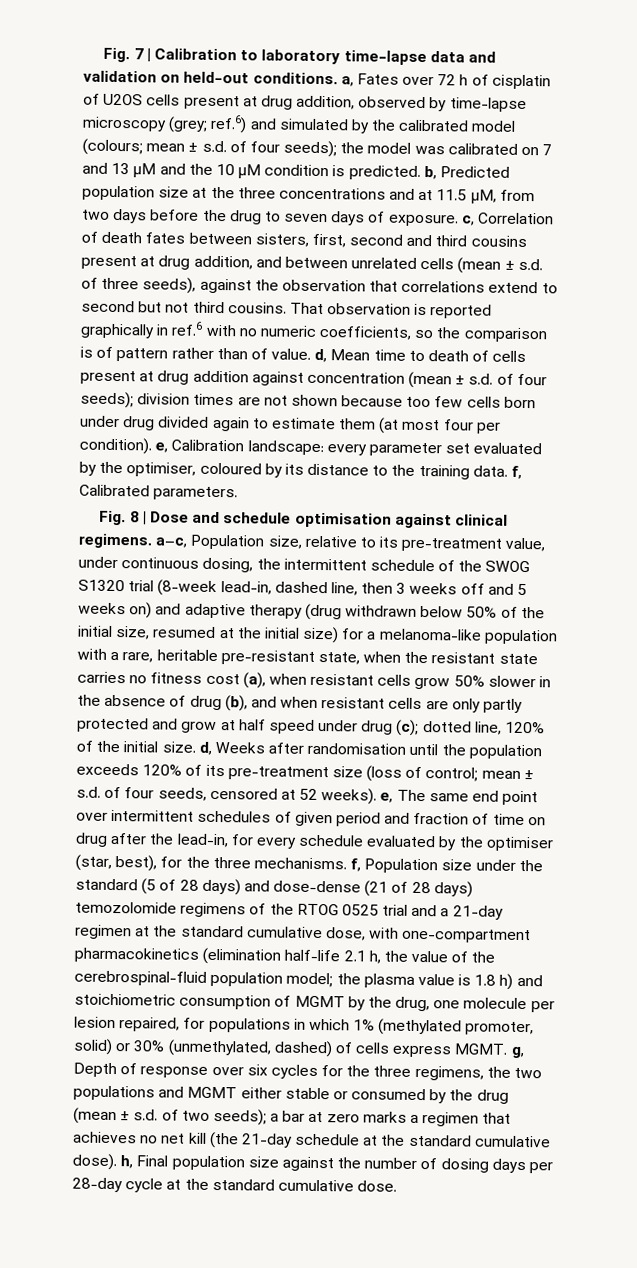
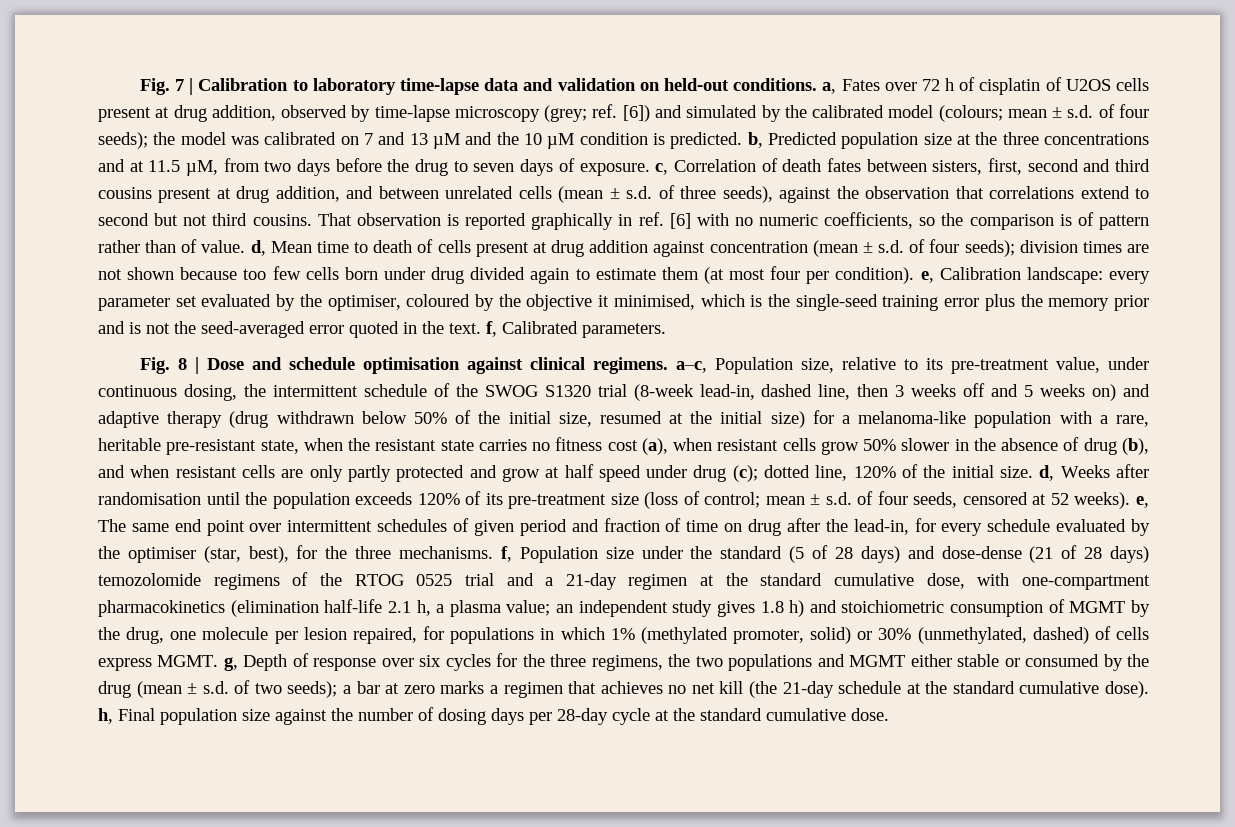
[210,114,248,134] ref.6) -> [592,104,650,122] ref. [6])
[171,321,204,336] ref.6 -> [638,212,691,229] ref. [6]
[284,463,508,480] its distance to the training data. -> [498,294,1149,311] [98,321,481,338] the objective it minimised, which is the single-seed training error plus the memory prior and is not the seed-averaged error quoted in the text.
[383,950,496,963] [74,970,472,988] the value of the cerebrospinal-fluid population model; the plasma value is -> [436,600,755,617] a plasma value; an independent study gives

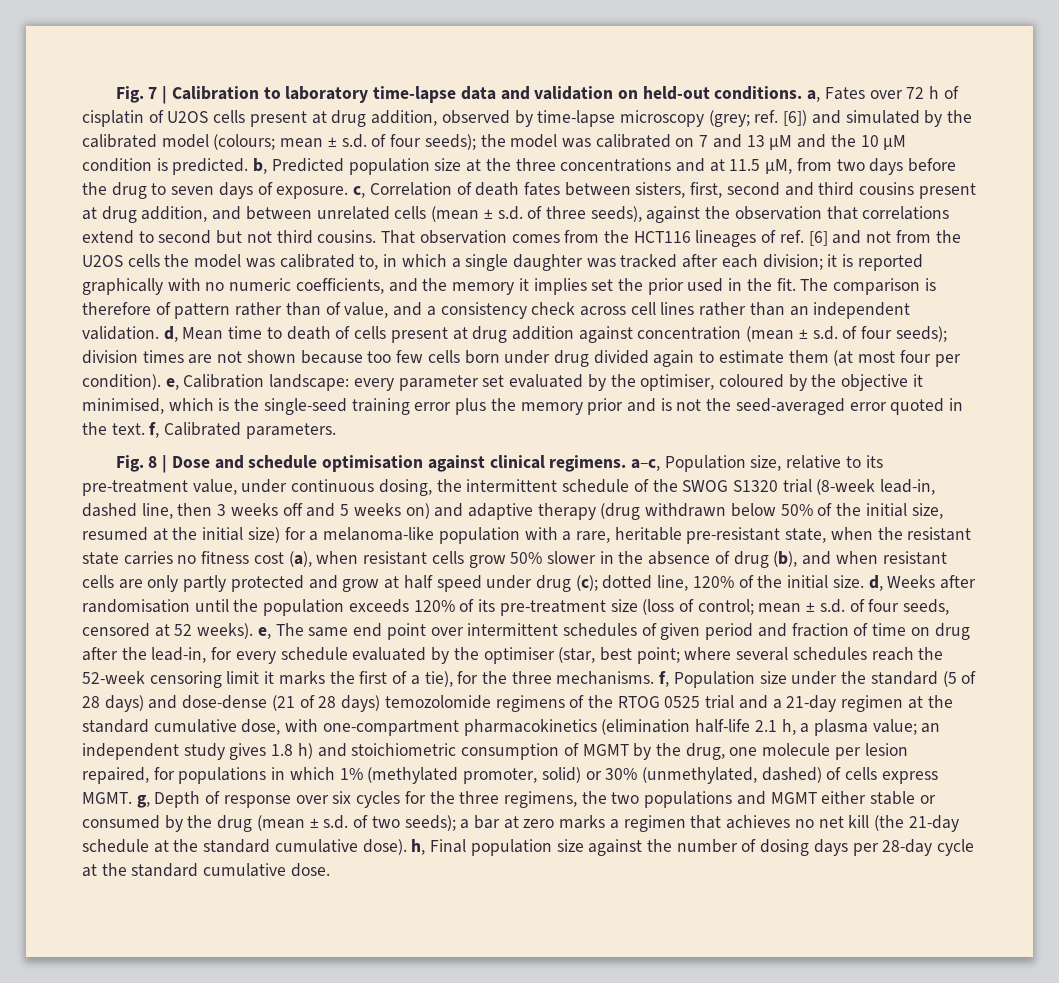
[446,212,964,230] is reported graphically in ref. [6] with no numeric coefficients, so the -> [511,230,961,247] [82,254,923,271] [82,278,829,295] comes from the HCT116 lineages of ref. [6] and not from the U2OS cells the model was calibrated to, in which a single daughter was tracked after each division; it is reported graphically with no numeric coefficients, and the memory it implies set the prior used in the fit. The
(1072, 220) none -> [82,302,151,315] therefore
[201,240,246,253] value. -> [344,302,911,319] [82,326,159,340] value, and a consistency check across cell lines rather than an independent validation.
[248,546,289,563] best), -> [599,647,944,664] [82,671,453,688] best point; where several schedules reach the 52-week censoring limit it marks the first of a tie),

